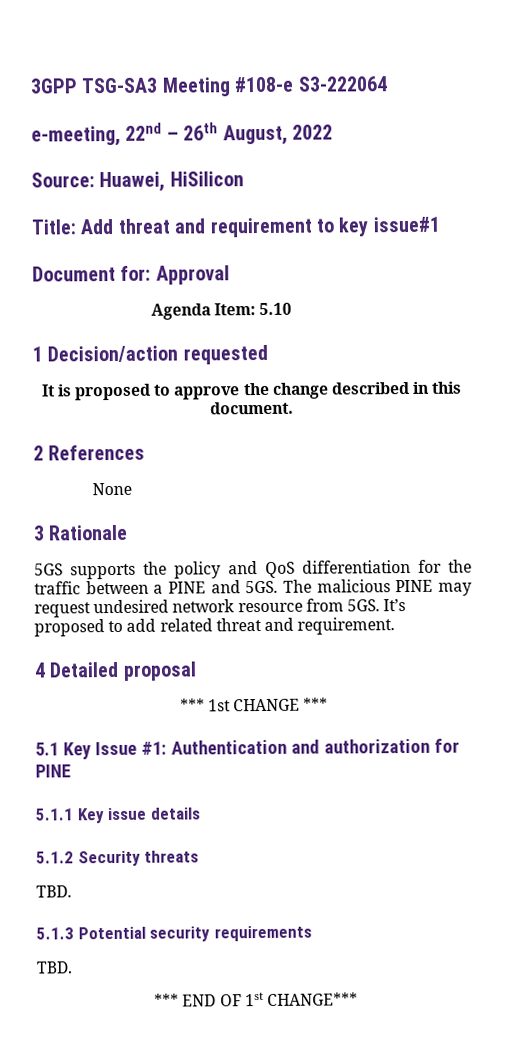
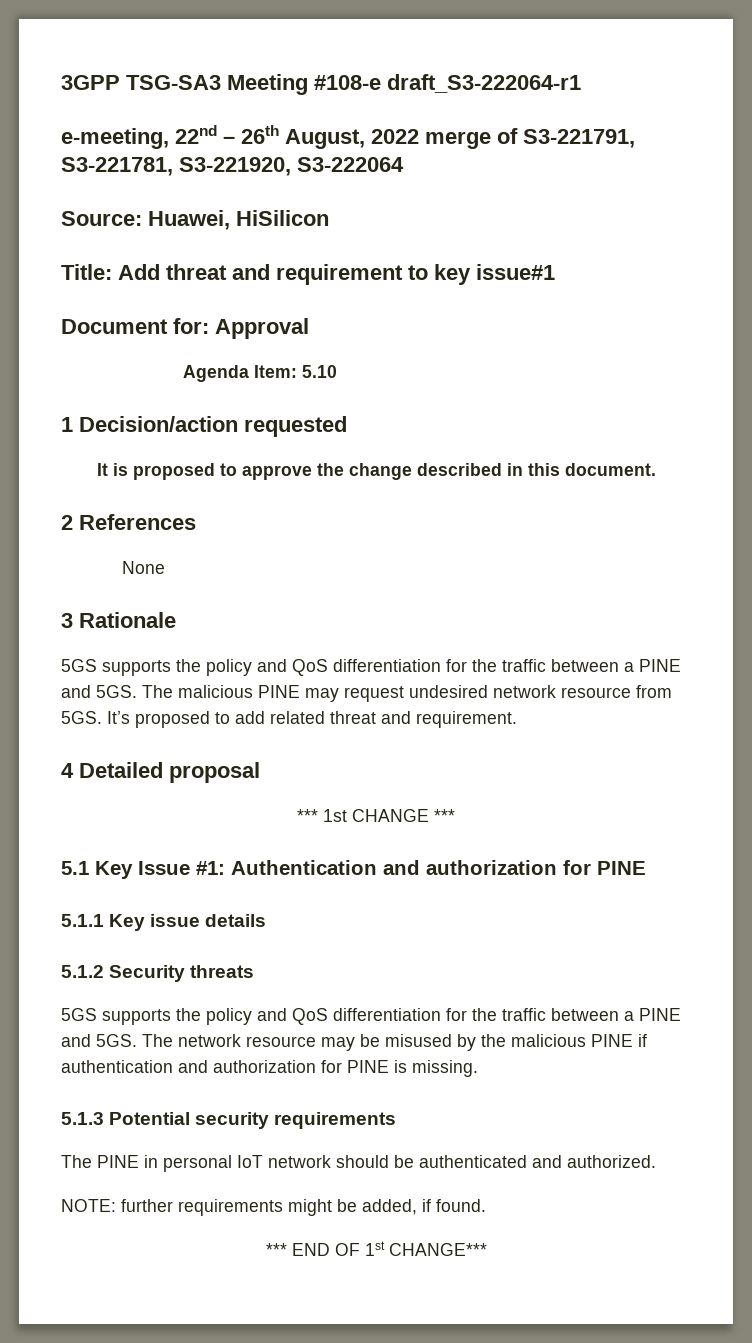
[297,76,388,92] S3-222064 -> [387,74,581,93] draft_S3-222064-r1
(333, 132) none -> [425,128,635,149] [61,157,404,176] merge of S3-221791, S3-221781, S3-221920, S3-222064
[36,885,72,898] [36,925,312,942] [36,961,73,974] TBD. // 5.1.3 Potential security requirements // TBD. -> [61,1008,681,1025] [61,1034,647,1051] [61,1060,478,1077] [61,1112,397,1129] [61,1155,656,1172] [61,1199,486,1216] 5GS supports the policy and QoS differentiation for the traffic between a PINE and 5GS. The network resource may be misused by the malicious PINE if authentication and authorization for PINE is missing. // 5.1.3 Potential security requirements // The PINE in personal IoT network should be authenticated and authorized. // NOTE: further requirements might be added, if found.

